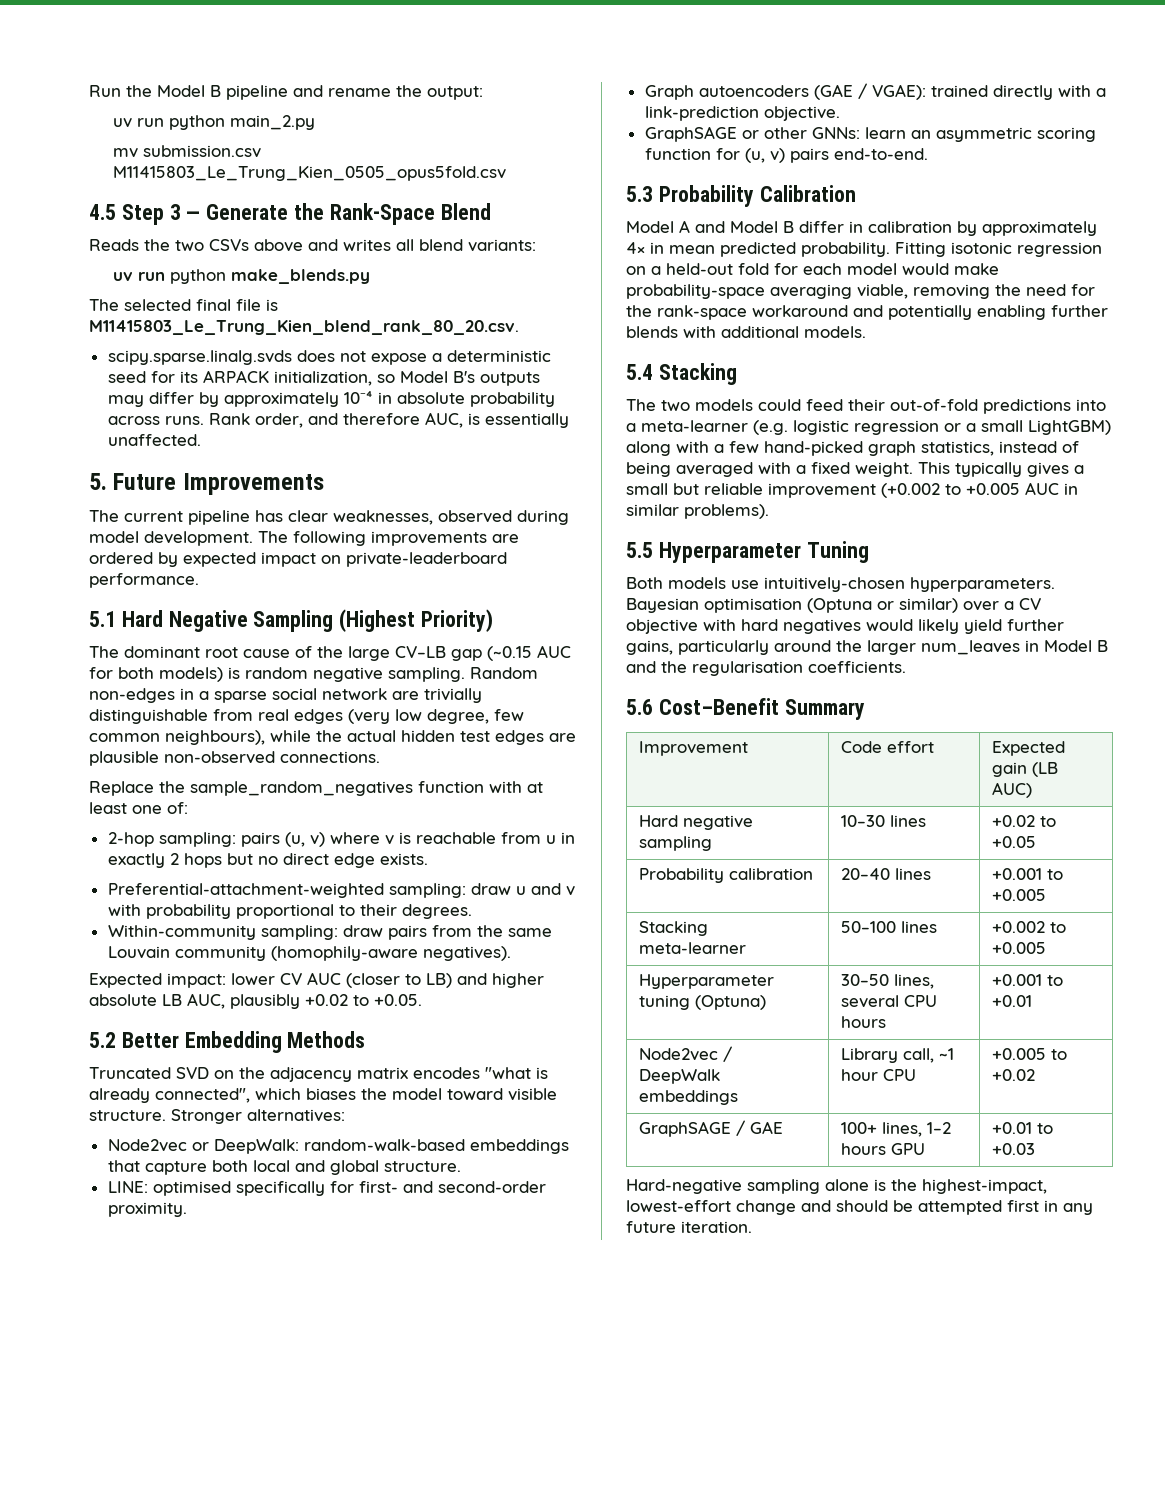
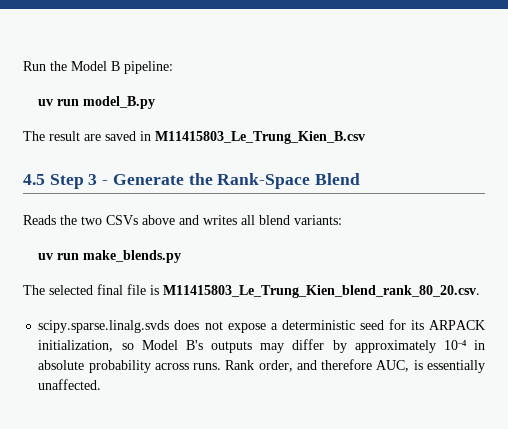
[226,85,483,100] [113,115,316,130] [113,145,262,158] [113,166,507,181] pipeline and rename the output: // uv run python main_2.py // mv submission.csv M11415803_Le_Trung_Kien_0505_opus5fold.csv -> [124,61,173,74] [38,96,156,109] [23,131,365,144] pipeline: // uv run model_B.py // The result are saved in M11415803_Le_Trung_Kien_B.csv
[186,211,201,220] — -> [102,180,109,185] -
[170,269,227,284] python -> (80, 256) none
[89,473,324,495] [89,510,569,525] [89,531,519,546] [89,552,507,567] [89,573,199,588] [89,609,494,632] [89,645,571,661] [89,667,538,682] [89,688,482,703] [89,709,524,724] [89,730,576,745] [89,751,380,766] [89,781,543,796] [89,802,188,814] [107,832,575,847] [107,853,428,868] [107,883,575,898] [107,904,472,919] [107,925,552,940] [107,946,511,961] [89,972,544,988] [89,993,422,1009] [89,1031,366,1053] [89,1067,548,1082] [89,1088,557,1103] [89,1109,345,1124] [107,1139,569,1154] [107,1160,461,1175] [107,1181,546,1196] [107,1202,187,1217] [644,83,1106,100] [644,106,840,121] [644,126,1096,142] [644,148,928,163] [626,185,856,207] [626,220,1097,236] [626,242,1102,257] [626,263,999,275] [626,284,1095,299] [626,305,1108,320] [626,326,866,338] [626,363,737,385] [626,399,1106,414] [626,420,1111,435] [626,441,1079,456] [626,462,1084,477] [626,482,1078,498] [626,504,769,519] [626,541,869,563] [626,577,1055,592] [626,598,1041,613] [626,619,1064,634] [626,640,1108,655] [626,661,906,676] [626,698,865,720] [639,741,749,756] [841,741,935,753] [992,741,1066,756] [992,762,1059,777] [992,782,1033,798] [639,815,754,830] [639,836,713,851] [841,815,927,827] [992,815,1057,827] [992,836,1037,848] [639,868,814,883] [841,868,932,880] [992,868,1064,880] [992,889,1047,901] [639,921,709,936] [639,942,747,954] [841,921,938,933] [992,921,1067,933] [992,942,1047,954] [639,974,775,989] [639,995,767,1010] [841,974,935,989] [841,995,938,1008] [841,1016,887,1028] [992,974,1064,986] [992,995,1033,1007] [639,1046,733,1062] [639,1069,721,1084] [639,1090,739,1105] [841,1048,955,1063] [841,1069,917,1081] [992,1048,1068,1060] [992,1069,1036,1081] [639,1120,784,1137] [841,1122,952,1137] [841,1143,926,1155] [992,1122,1054,1134] [992,1143,1036,1155] [626,1179,1047,1194] [626,1200,1093,1215] [626,1221,752,1233] // 5. Future Improvements // The current pipeline has clear weaknesses, observed during model development. The following improvements are ordered by expected impact on private-leaderboard performance. // 5.1 Hard Negative Sampling (Highest Priority) // The dominant root cause of the large CV–LB gap (~0.15 AUC for both models) is random negative sampling. Random non-edges in a sparse social network are trivially distinguishable from real edges (very low degree, few common neighbours), while the actual hidden test edges are plausible non-observed connections. // Replace the sample_random_negatives function with at least one of: // 2-hop sampling: pairs (u, v) where v is reachable from u in exactly 2 hops but no direct edge exists. // Preferential-attachment-weighted sampling: draw u and v with probability proportional to their degrees. // Within-community sampling: draw pairs from the same Louvain community (homophily-aware negatives). // Expected impact: lower CV AUC (closer to LB) and higher absolute LB AUC, plausibly +0.02 to +0.05. // 5.2 Better Embedding Methods // Truncated SVD on the adjacency matrix encodes "what is already connected", which biases the model toward visible structure. Stronger alternatives: // Node2vec or DeepWalk: random-walk-based embeddings that capture both local and global structure. // LINE: optimised specifically for first- and second-order proximity. // Graph autoencoders (GAE / VGAE): trained directly with a link-prediction objective. // GraphSAGE or other GNNs: learn an asymmetric scoring function for (u, v) pairs end-to-end. // 5.3 Probability Calibration // Model A and Model B differ in calibration by approximately 4× in mean predicted probability. Fitting isotonic regression on a held-out fold for each model would make probability-space averaging viable, removing the need for the rank-space workaround and potentially enabling further blends with additional models. // 5.4 Stacking // The two models could feed their out-of-fold predictions into a meta-learner (e.g. logistic regression or a small LightGBM) along with a few hand-picked graph statistics, instead of being averaged with a fixed weight. This typically gives a small but reliable improvement (+0.002 to +0.005 AUC in similar problems). // 5.5 Hyperparameter Tuning // Both models use intuitively-chosen hyperparameters. Bayesian optimisation (Optuna or similar) over a CV objective with hard negatives would likely yield further gains, particularly around the larger num_leaves in Model B and the regularisation coefficients. // 5.6 Cost–Benefit Summary // Improvement | Code effort | Expected gain (LB AUC) // Hard negative sampling | 10–30 lines | +0.02 to +0.05 // Probability calibration | 20–40 lines | +0.001 to +0.005 // Stacking meta-learner | 50–100 lines | +0.002 to +0.005 // Hyperparameter tuning (Optuna) | 30–50 lines, several CPU hours | +0.001 to +0.01 // Node2vec / DeepWalk embeddings | Library call, ~1 hour CPU | +0.005 to +0.02 // GraphSAGE / GAE | 100+ lines, 1–2 hours GPU | +0.01 to +0.03 // Hard-negative sampling alone is the highest-impact, lowest-effort change and should be attempted first in any future iteration. -> (102, 384) none

